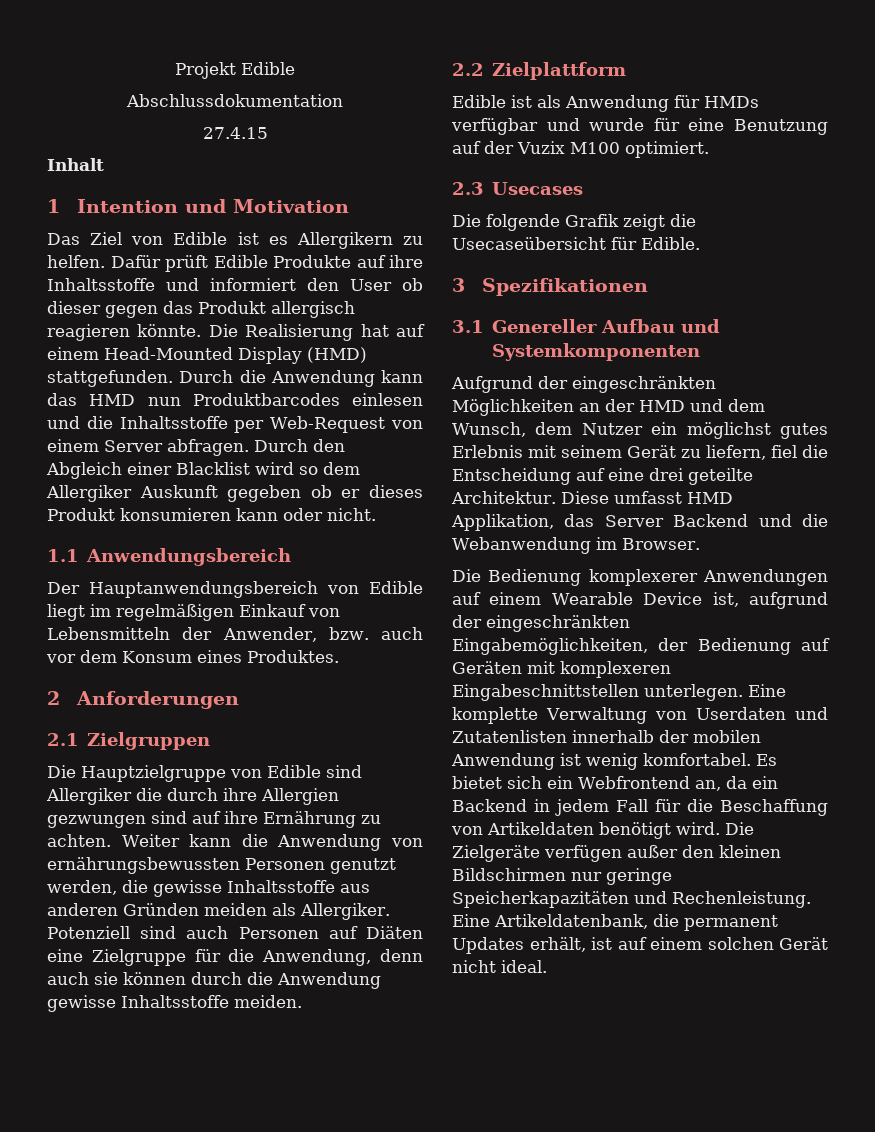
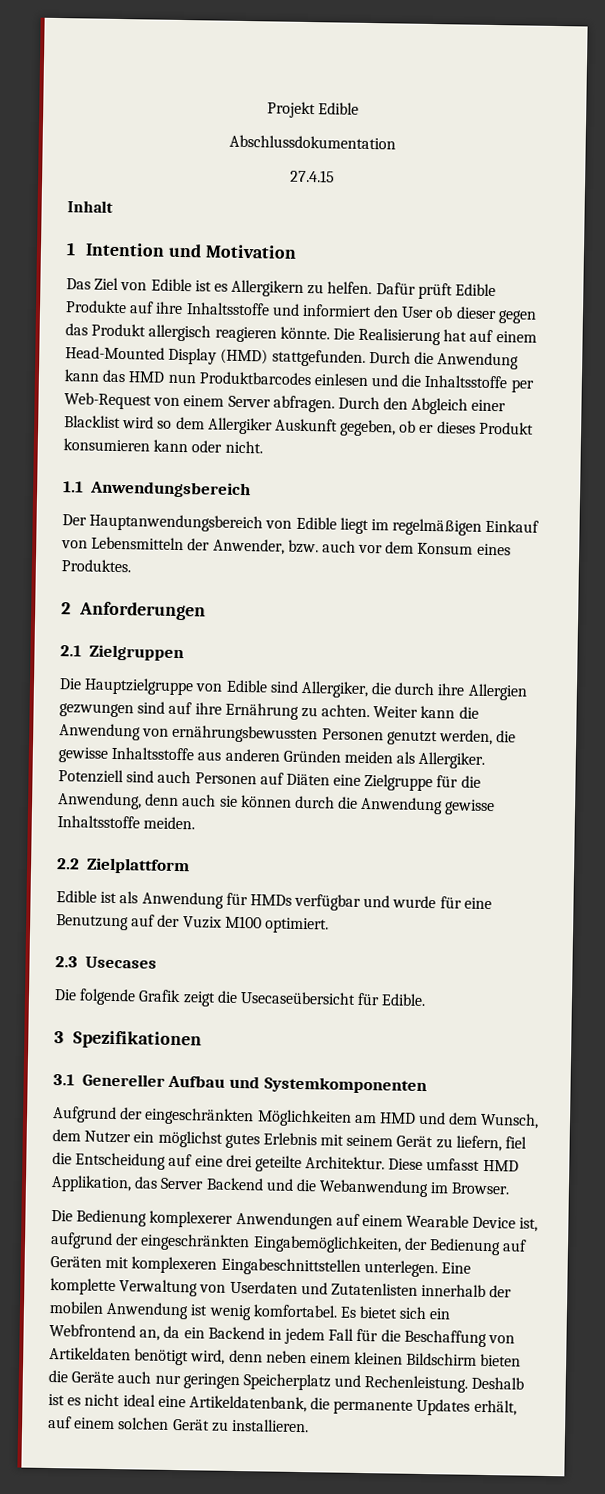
[227,485,302,502] gegeben -> [340,419,397,437] gegeben,
[46,788,132,805] Allergiker -> [300,680,369,699] Allergiker,
[579,399,635,412] an der -> [353,1114,377,1124] am
[676,822,754,835] [452,845,781,862] [452,868,672,885] [452,891,811,908] [452,914,490,927] wird. Die Zielgeräte verfügen außer den kleinen Bildschirmen nur geringe Speicherkapazitäten und Rechenleistung. Eine -> [190,1349,522,1367] [48,1370,525,1393] [48,1393,186,1408] wird, denn neben einem kleinen Bildschirm bieten die Geräte auch nur geringen Speicherplatz und Rechenleistung. Deshalb ist es nicht ideal eine
[684,915,778,931] permanent -> [333,1399,414,1415] permanente
[591,937,612,950] ist -> (517, 1407) none
[452,960,547,973] nicht ideal. -> [210,1418,309,1433] zu installieren.

